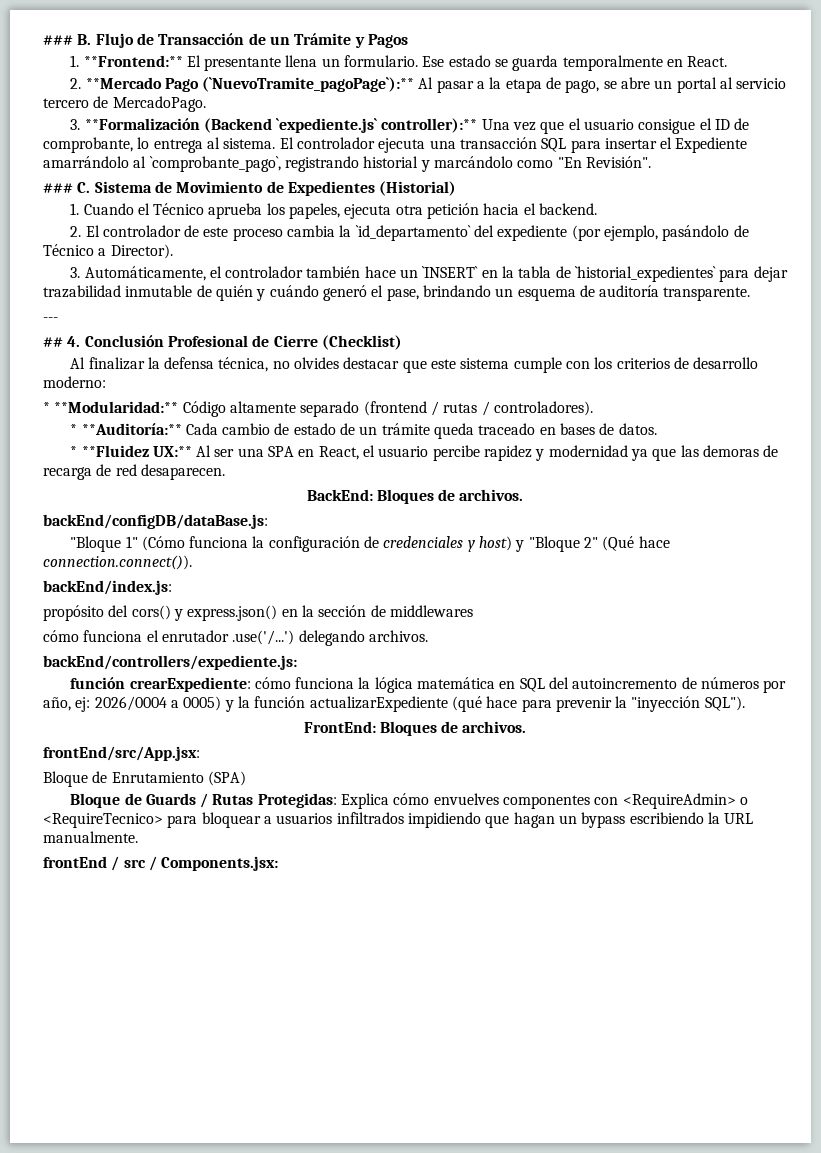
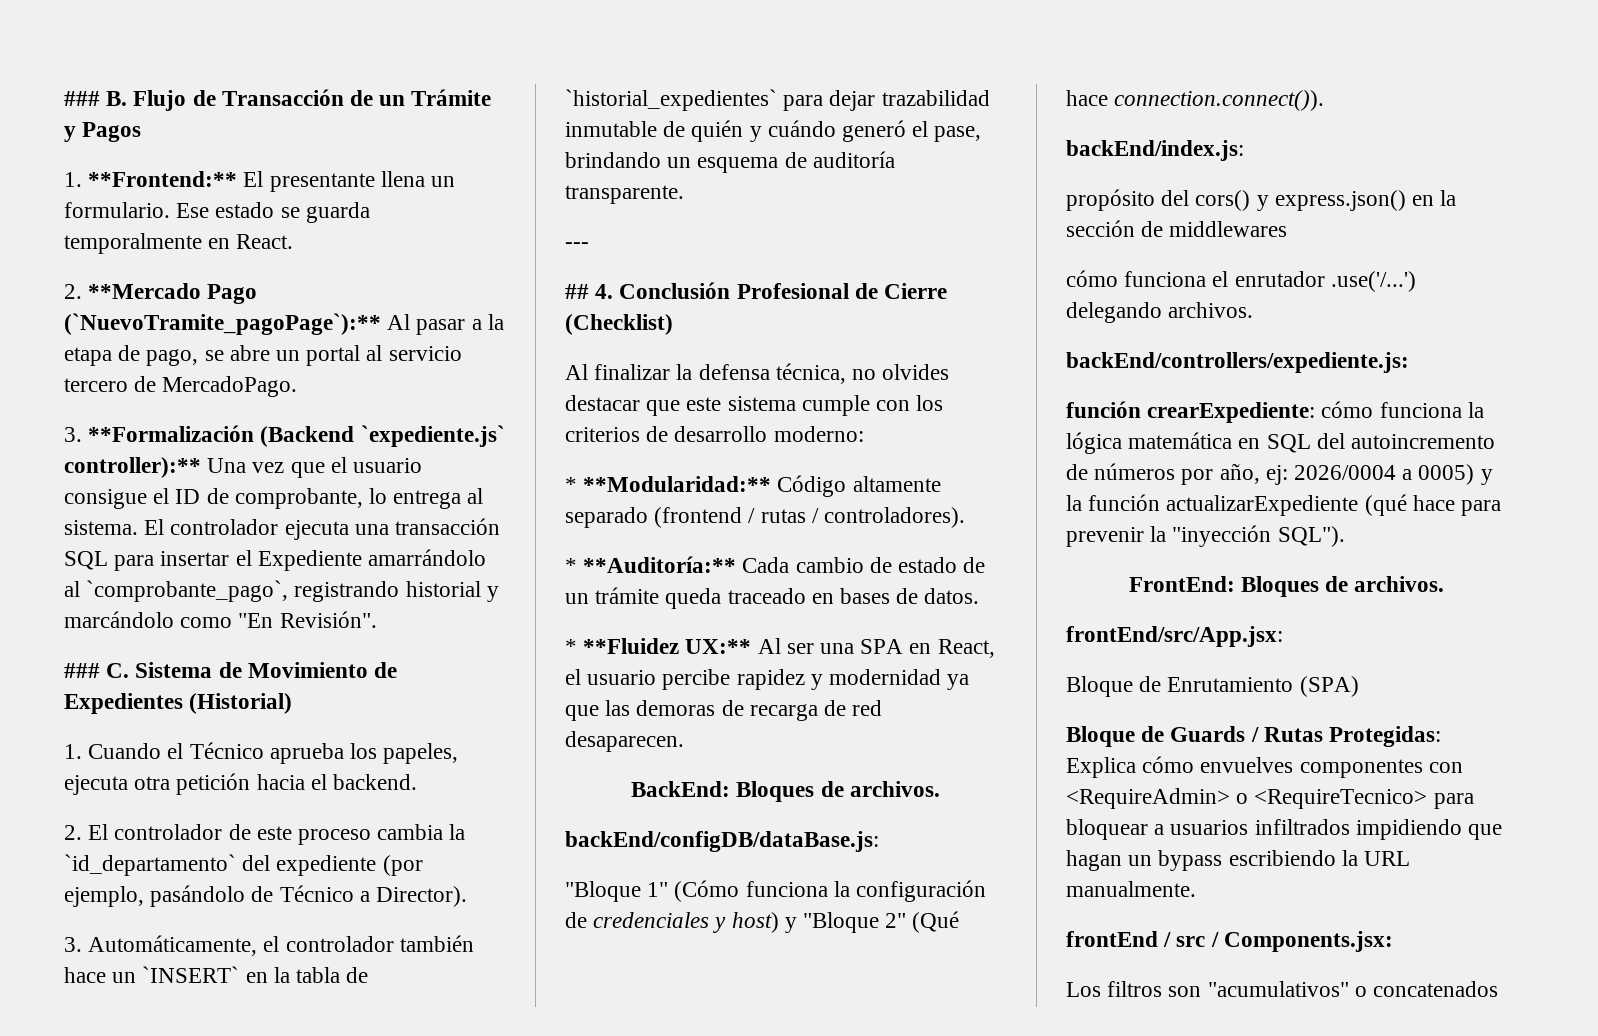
(279, 863) none -> [1066,981,1499,997] // Los filtros son "acumulativos" o concatenados

